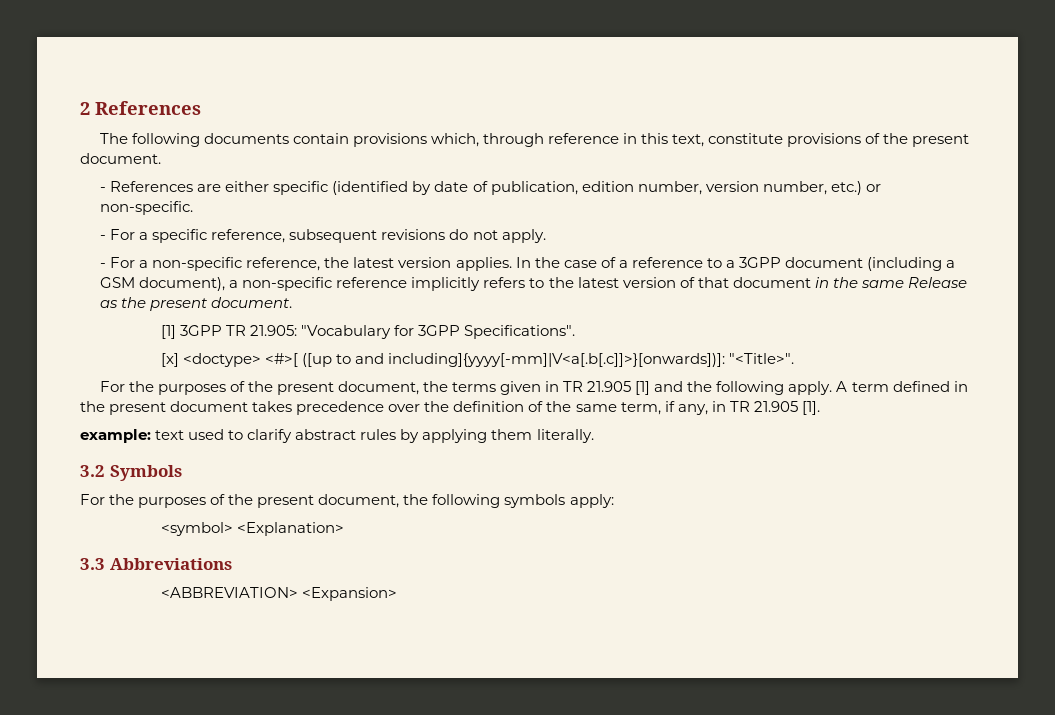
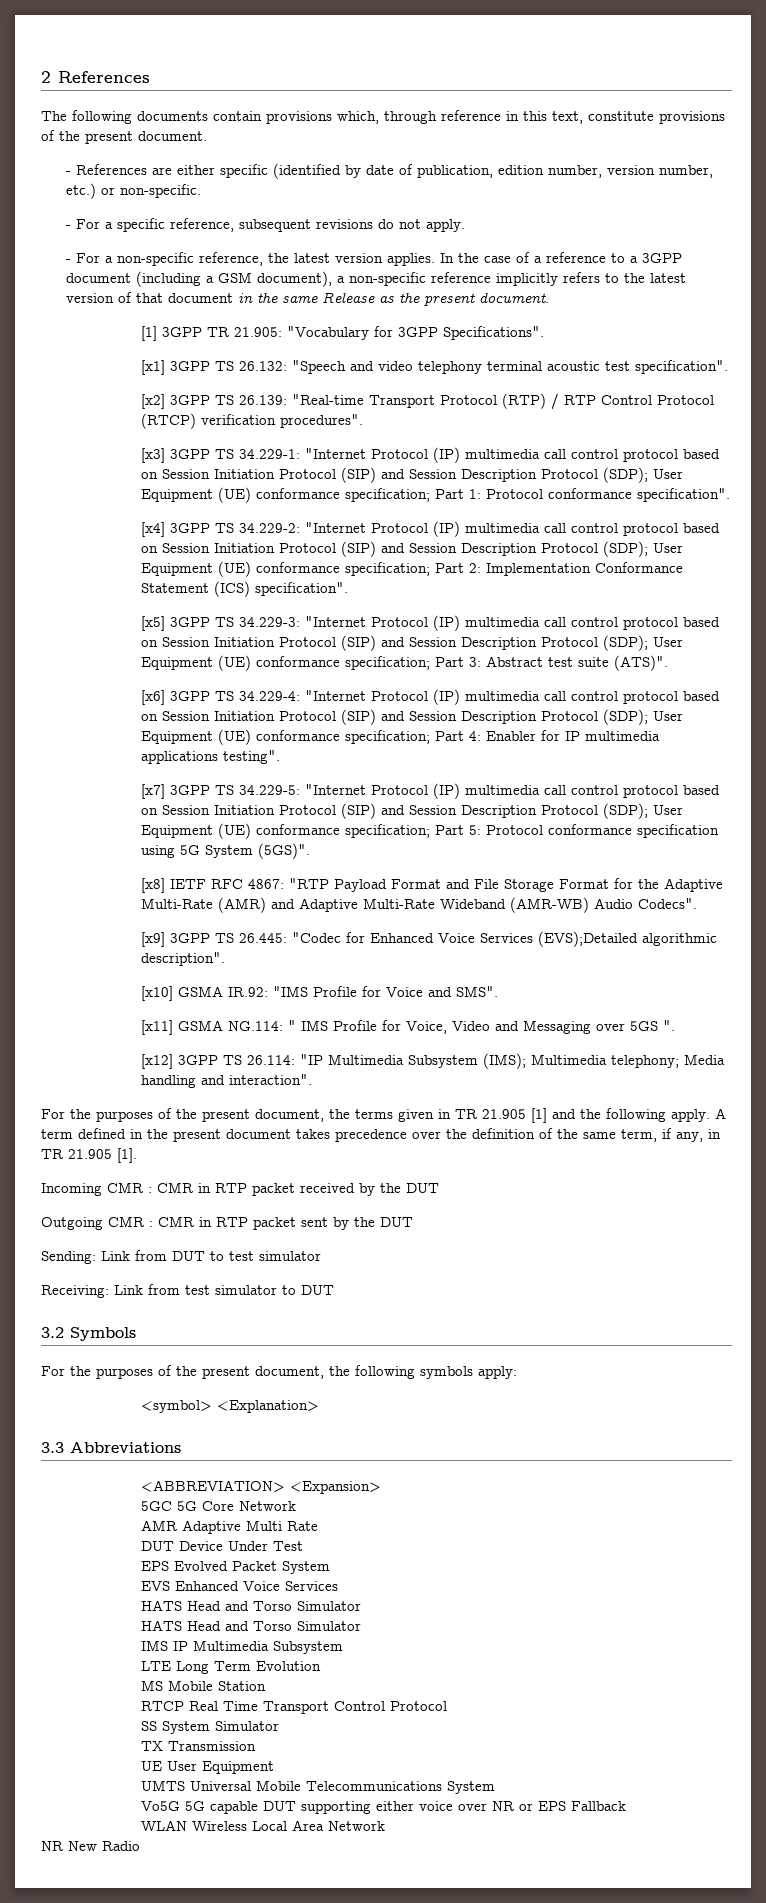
[160,353,794,367] [x] <doctype> <#>[ ([up to and including]{yyyy[-mm]|V<a[.b[.c]]>}[onwards])]: "<Title>". -> [140,360,728,375] [140,393,714,410] [140,413,363,429] [140,447,720,463] [140,467,683,483] [140,487,730,503] [140,521,720,537] [140,541,683,557] [140,561,683,577] [140,581,348,597] [140,615,720,631] [140,635,683,651] [140,655,668,671] [140,689,720,705] [140,709,683,725] [140,729,660,745] [140,750,280,764] [140,783,720,799] [140,803,683,819] [140,823,719,839] [140,843,310,859] [140,878,723,893] [140,897,697,913] [140,931,717,947] [140,952,225,966] [140,986,498,1001] [140,1020,675,1035] [140,1053,725,1069] [140,1074,312,1088] [x1] 3GPP TS 26.132: "Speech and video telephony terminal acoustic test specification". // [x2] 3GPP TS 26.139: "Real-time Transport Protocol (RTP) / RTP Control Protocol (RTCP) verification procedures". // [x3] 3GPP TS 34.229-1: "Internet Protocol (IP) multimedia call control protocol based on Session Initiation Protocol (SIP) and Session Description Protocol (SDP); User Equipment (UE) conformance specification; Part 1: Protocol conformance specification". // [x4] 3GPP TS 34.229-2: "Internet Protocol (IP) multimedia call control protocol based on Session Initiation Protocol (SIP) and Session Description Protocol (SDP); User Equipment (UE) conformance specification; Part 2: Implementation Conformance Statement (ICS) specification". // [x5] 3GPP TS 34.229-3: "Internet Protocol (IP) multimedia call control protocol based on Session Initiation Protocol (SIP) and Session Description Protocol (SDP); User Equipment (UE) conformance specification; Part 3: Abstract test suite (ATS)". // [x6] 3GPP TS 34.229-4: "Internet Protocol (IP) multimedia call control protocol based on Session Initiation Protocol (SIP) and Session Description Protocol (SDP); User Equipment (UE) conformance specification; Part 4: Enabler for IP multimedia applications testing". // [x7] 3GPP TS 34.229-5: "Internet Protocol (IP) multimedia call control protocol based on Session Initiation Protocol (SIP) and Session Description Protocol (SDP); User Equipment (UE) conformance specification; Part 5: Protocol conformance specification using 5G System (5GS)". // [x8] IETF RFC 4867: "RTP Payload Format and File Storage Format for the Adaptive Multi-Rate (AMR) and Adaptive Multi-Rate Wideband (AMR-WB) Audio Codecs". // [x9] 3GPP TS 26.445: "Codec for Enhanced Voice Services (EVS);Detailed algorithmic description". // [x10] GSMA IR.92: "IMS Profile for Voice and SMS". // [x11] GSMA NG.114: " IMS Profile for Voice, Video and Messaging over 5GS ". // [x12] 3GPP TS 26.114: "IP Multimedia Subsystem (IMS); Multimedia telephony; Media handling and interaction".
[80,429,594,443] example: text used to clarify abstract rules by applying them literally. -> [41,1182,439,1196] [41,1216,413,1230] [41,1250,321,1264] [41,1284,334,1298] Incoming CMR : CMR in RTP packet received by the DUT // Outgoing CMR : CMR in RTP packet sent by the DUT // Sending: Link from DUT to test simulator // Receiving: Link from test simulator to DUT
(397, 594) none -> [140,1501,296,1511] [140,1520,318,1534] [140,1541,303,1551] [140,1561,330,1574] [140,1581,338,1591] [140,1600,361,1611] [140,1620,361,1631] [140,1640,343,1654] [140,1661,321,1674] [140,1680,266,1691] [140,1701,447,1714] [140,1721,279,1734] [140,1741,256,1751] [140,1761,274,1774] [140,1780,495,1794] [140,1801,626,1814] [140,1820,385,1831] [41,1841,140,1851] // 5GC 5G Core Network // AMR Adaptive Multi Rate // DUT Device Under Test // EPS Evolved Packet System // EVS Enhanced Voice Services // HATS Head and Torso Simulator // HATS Head and Torso Simulator // IMS IP Multimedia Subsystem // LTE Long Term Evolution // MS Mobile Station // RTCP Real Time Transport Control Protocol // SS System Simulator // TX Transmission // UE User Equipment // UMTS Universal Mobile Telecommunications System // Vo5G 5G capable DUT supporting either voice over NR or EPS Fallback // WLAN Wireless Local Area Network // NR New Radio

